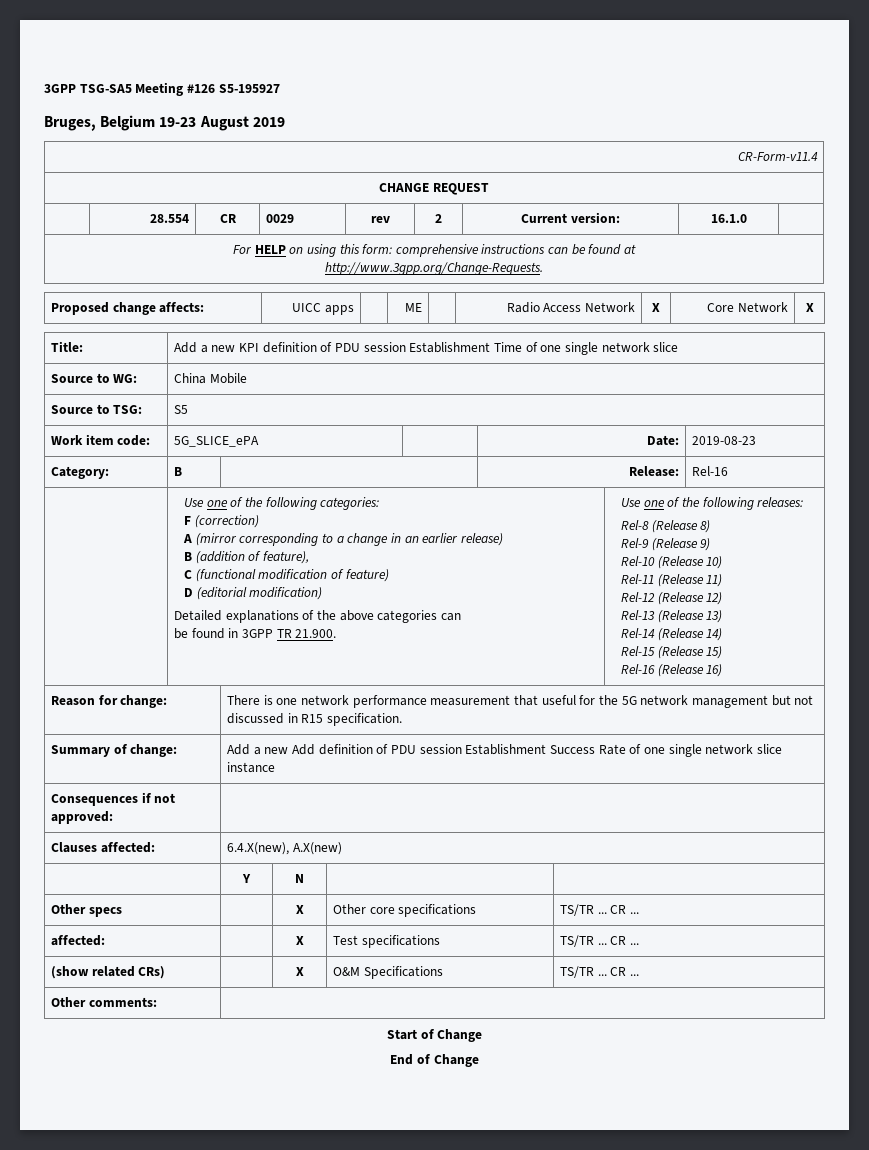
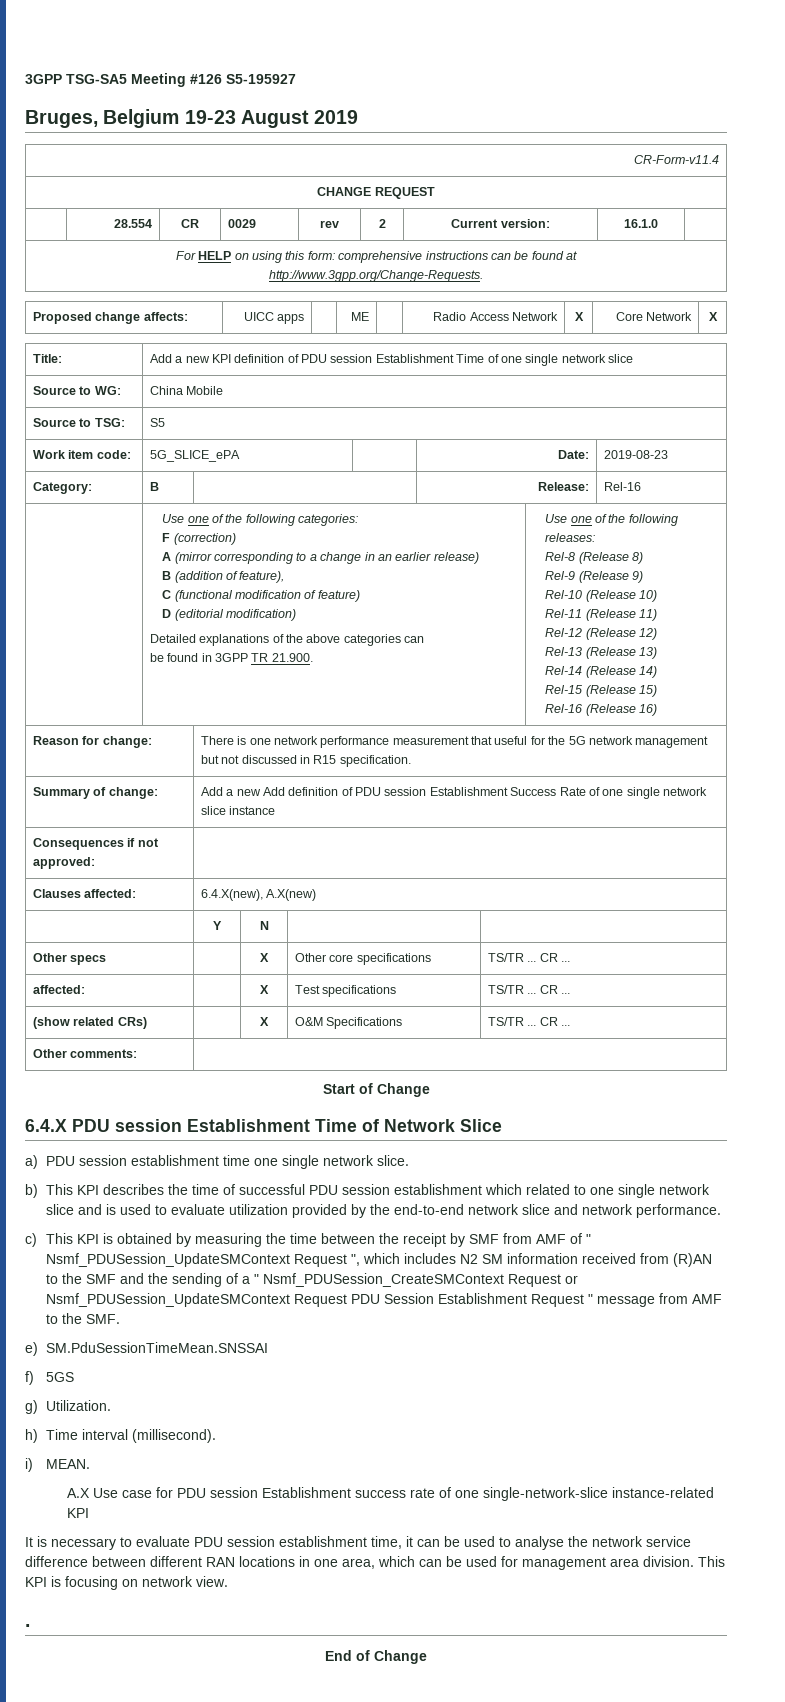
(483, 1035) none -> [25,1119,502,1132] [25,1155,409,1169] [25,1184,710,1198] [45,1204,721,1218] [25,1233,591,1247] [45,1253,712,1267] [45,1273,578,1287] [45,1293,722,1307] [45,1313,120,1324] [25,1342,268,1356] [25,1371,74,1385] [25,1400,111,1414] [25,1429,216,1443] [25,1458,90,1472] [66,1487,714,1501] [66,1508,89,1518] [25,1536,691,1550] [25,1556,725,1570] [25,1576,228,1590] [25,1624,30,1627] // 6.4.X PDU session Establishment Time of Network Slice // a) PDU session establishment time one single network slice. // b) This KPI describes the time of successful PDU session establishment which related to one single network slice and is used to evaluate utilization provided by the end-to-end network slice and network performance. // c) This KPI is obtained by measuring the time between the receipt by SMF from AMF of " Nsmf_PDUSession_UpdateSMContext Request ", which includes N2 SM information received from (R)AN to the SMF and the sending of a " Nsmf_PDUSession_CreateSMContext Request or Nsmf_PDUSession_UpdateSMContext Request PDU Session Establishment Request " message from AMF to the SMF. // e) SM.PduSessionTimeMean.SNSSAI // f) 5GS // g) Utilization. // h) Time interval (millisecond). // i) MEAN. // A.X Use case for PDU session Establishment success rate of one single-network-slice instance-related KPI // It is necessary to evaluate PDU session establishment time, it can be used to analyse the network service difference between different RAN locations in one area, which can be used for management area division. This KPI is focusing on network view. // .

